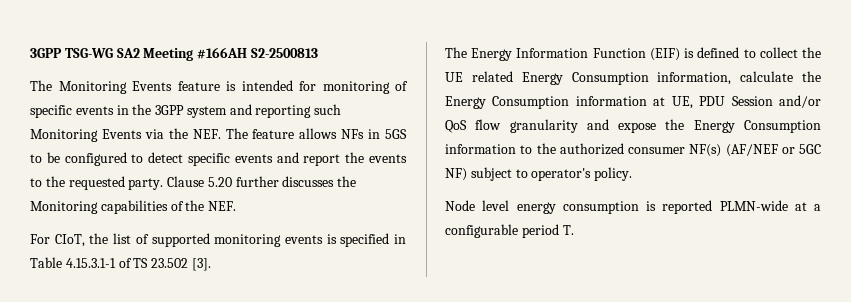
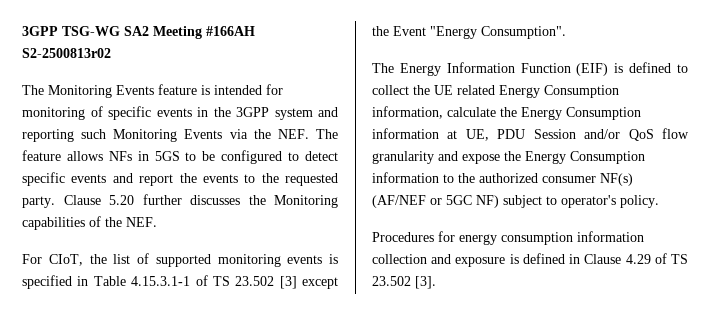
[250,48,318,58] S2-2500813 -> [22,48,111,58] S2-2500813r02
[191,258,211,271] [3]. -> [279,276,338,289] [372,26,566,39] [3] except the Event "Energy Consumption".
[445,200,821,214] [445,224,574,238] Node level energy consumption is reported PLMN-wide at a configurable period T. -> [372,231,644,245] [372,253,688,267] [372,276,436,289] Procedures for energy consumption information collection and exposure is defined in Clause 4.29 of TS 23.502 [3].

